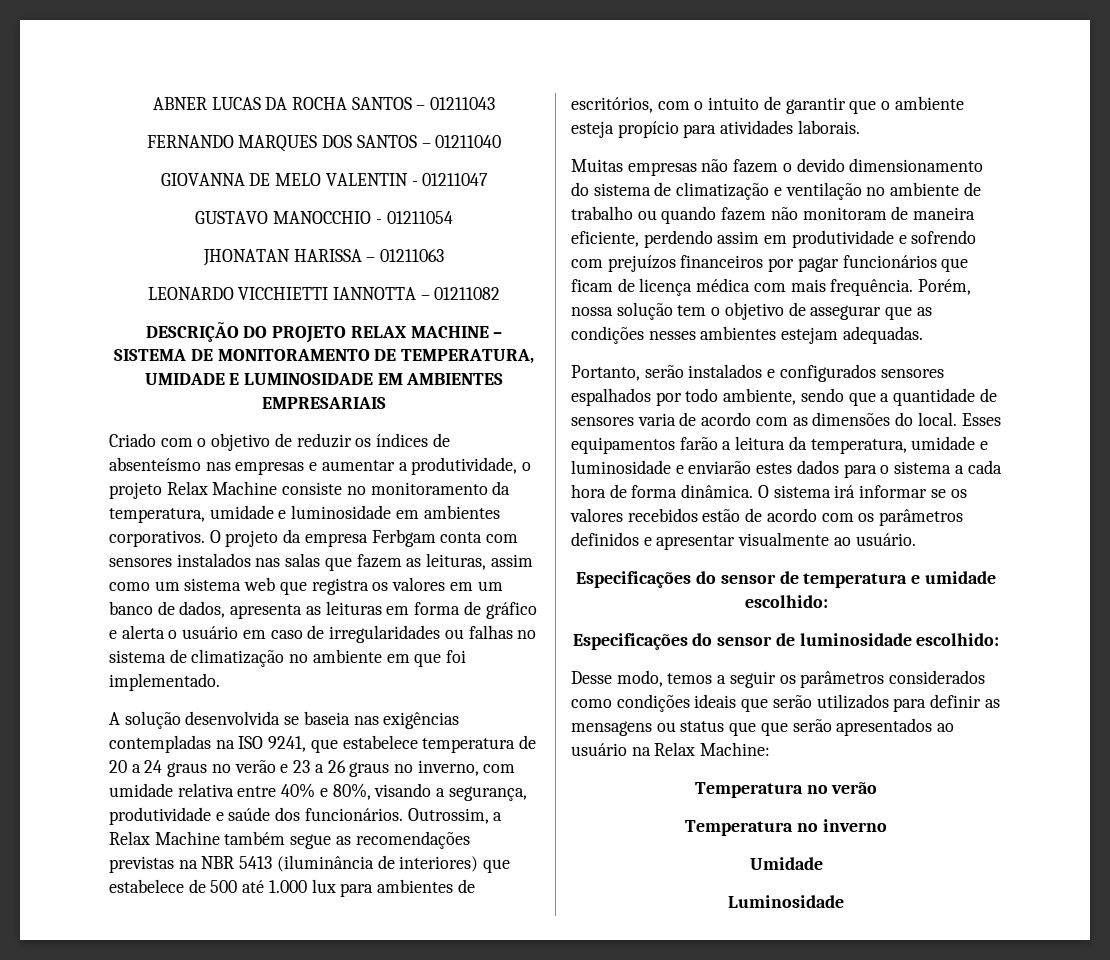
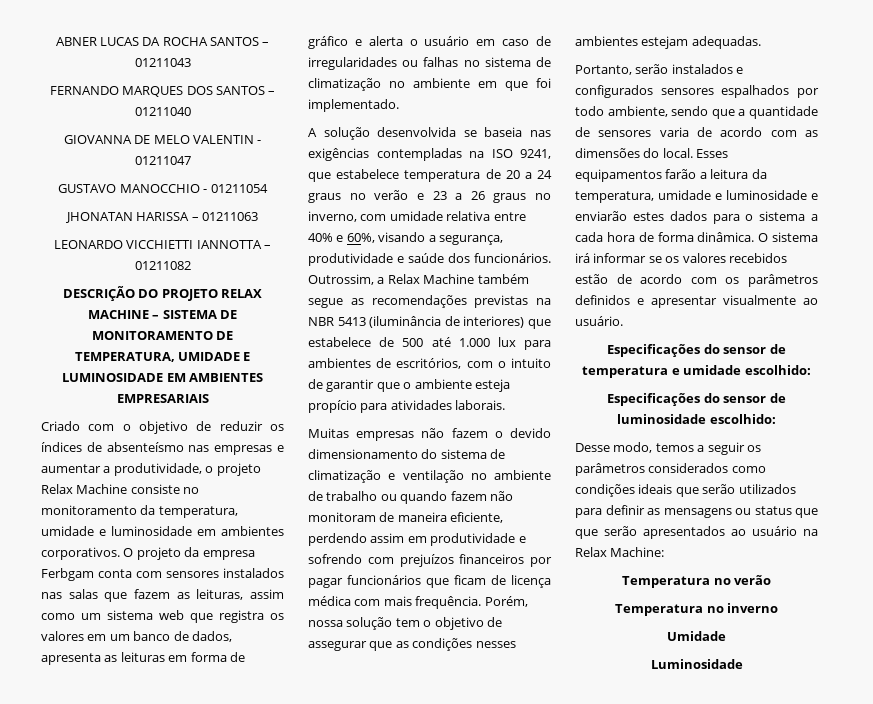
[332,783,371,800] 80%, -> [346,233,375,243] 60%,

